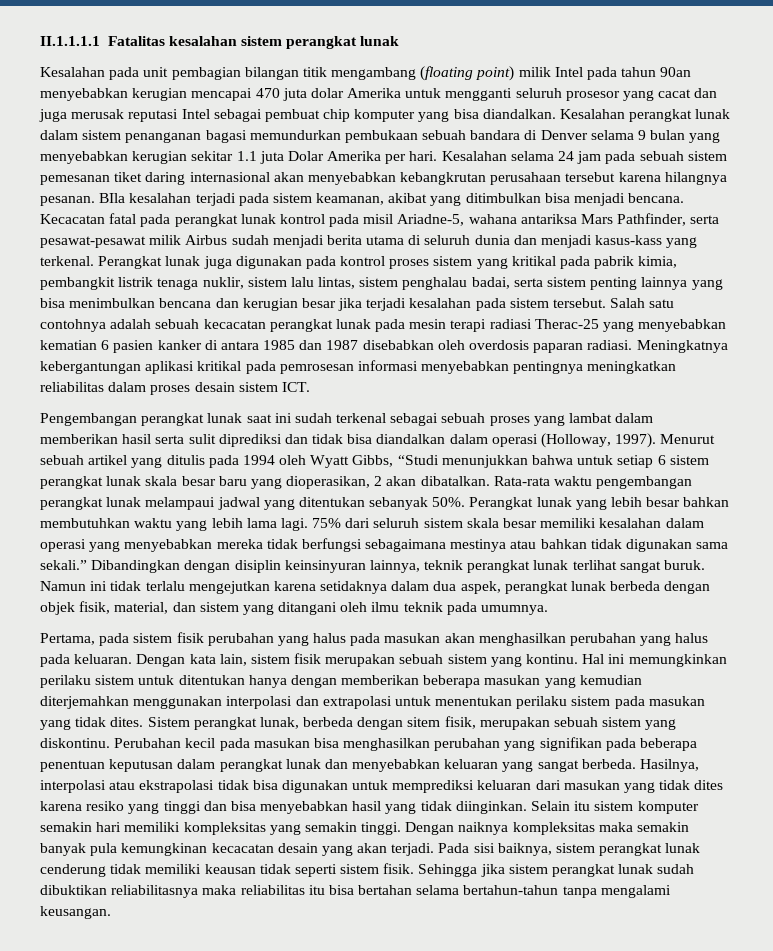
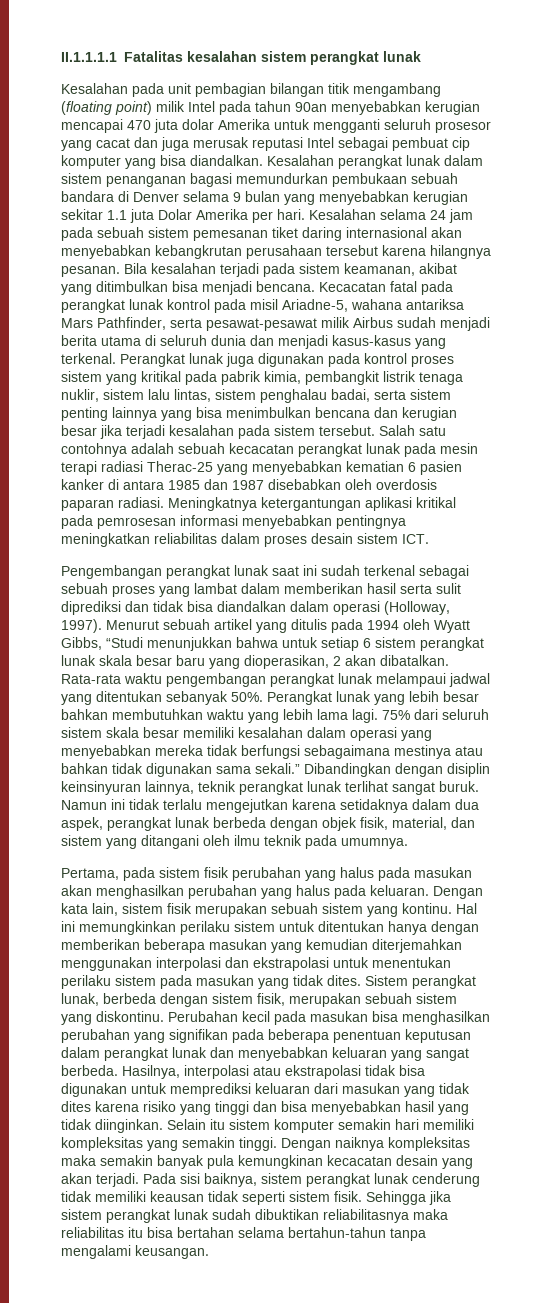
[323,109,351,122] chip -> [452,137,470,151] cip
[99,193,126,203] BIla -> [124,263,147,274] Bila
[595,235,663,245] kasus-kass -> [332,335,411,346] kasus-kasus
[40,361,141,374] kebergantungan -> [261,497,361,511] ketergantungan
[322,696,392,709] extrapolasi -> [253,957,329,971] ekstrapolasi
[407,717,441,727] sitem -> [212,993,253,1004] sistem
[86,801,125,811] resiko -> [143,1101,176,1112] risiko

